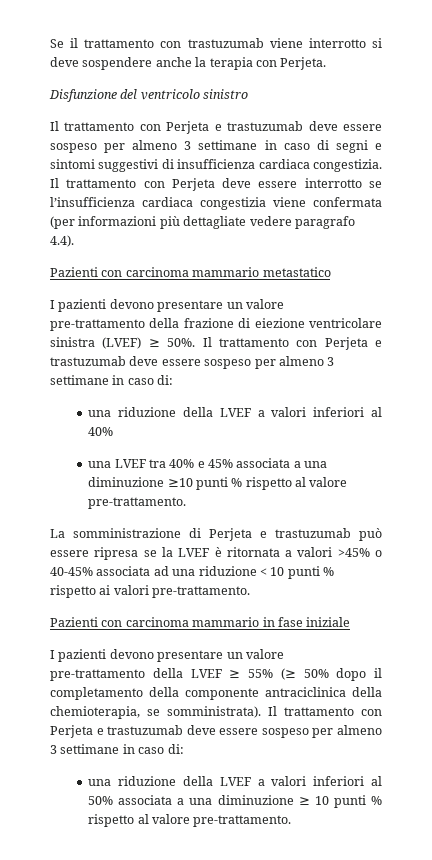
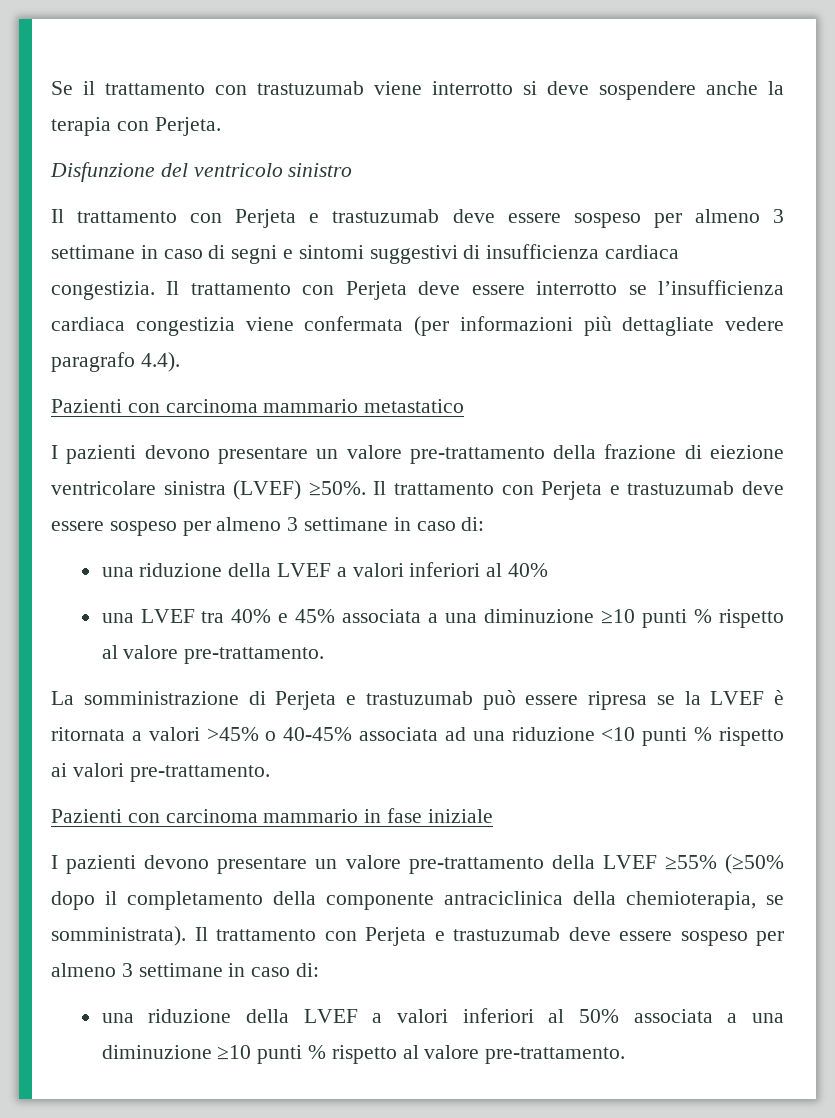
[148,338,196,347] ≥ 50%. -> [308,481,366,496] ≥50%.
[259,567,285,576] < 10 -> [601,727,636,741] <10
[229,668,329,680] ≥ 55% (≥ 50% -> [664,854,785,874] ≥55% (≥50%
[298,796,329,805] ≥ 10 -> [217,1045,252,1060] ≥10

